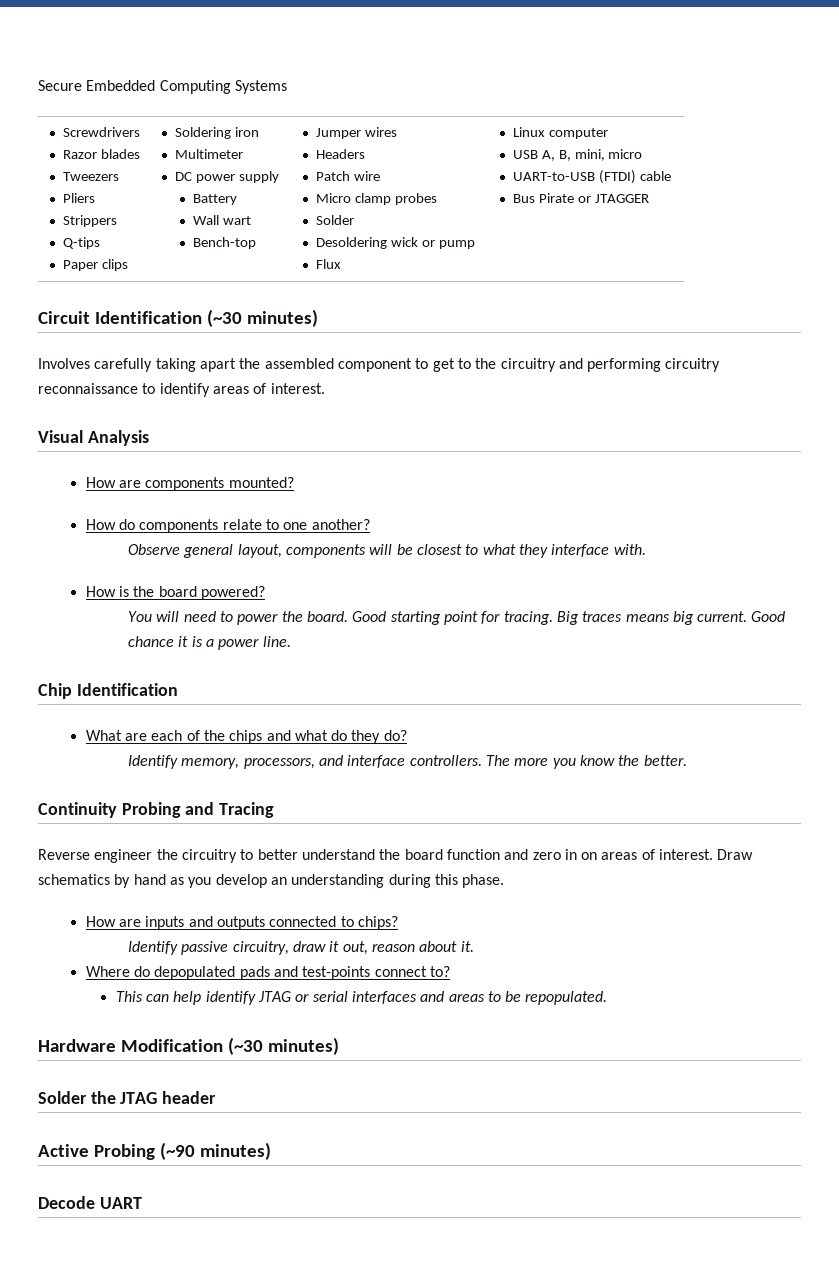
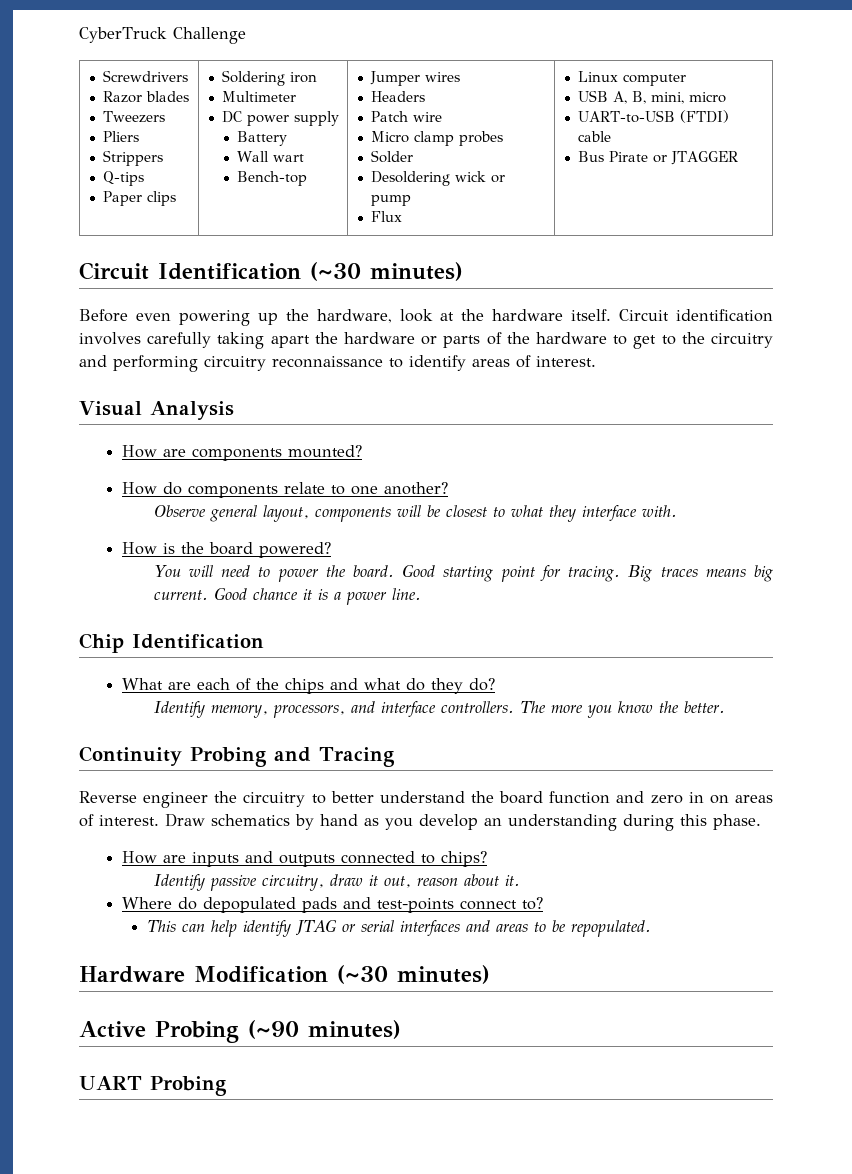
[38,80,287,94] Secure Embedded Computing Systems -> [79,27,246,44] CyberTruck Challenge
[38,358,412,372] Involves carefully taking apart the assembled component -> [79,309,773,326] [79,332,607,349] Before even powering up the hardware, look at the hardware itself. Circuit identification involves carefully taking apart the hardware or parts of the hardware
[38,1091,217,1104] // Solder the JTAG header -> (490, 974) none
[38,1196,142,1209] Decode UART -> [79,1076,227,1096] UART Probing

